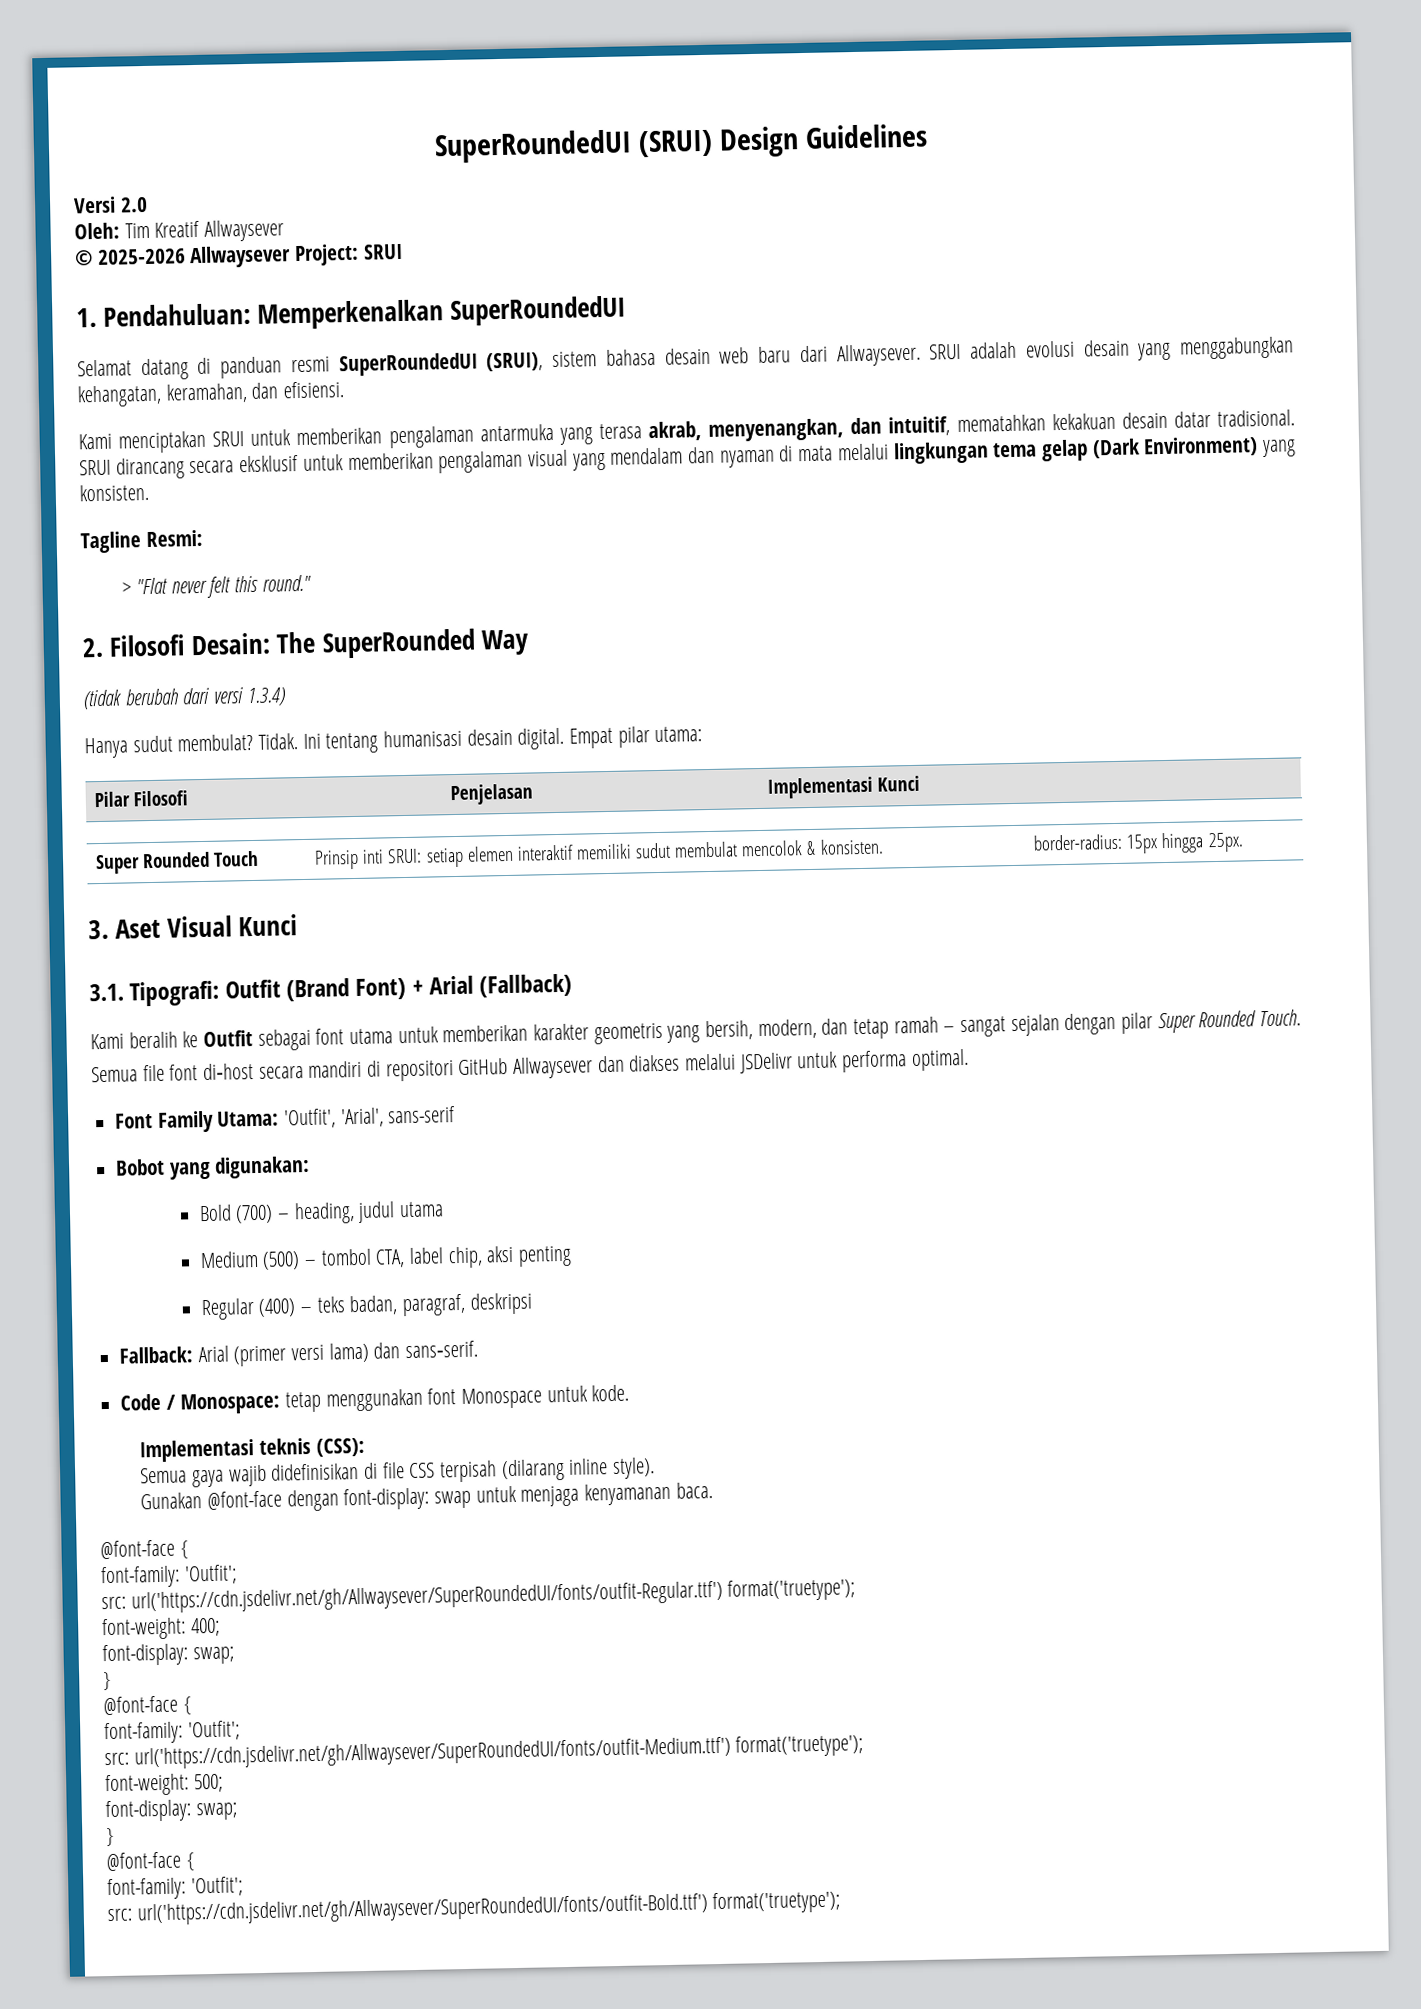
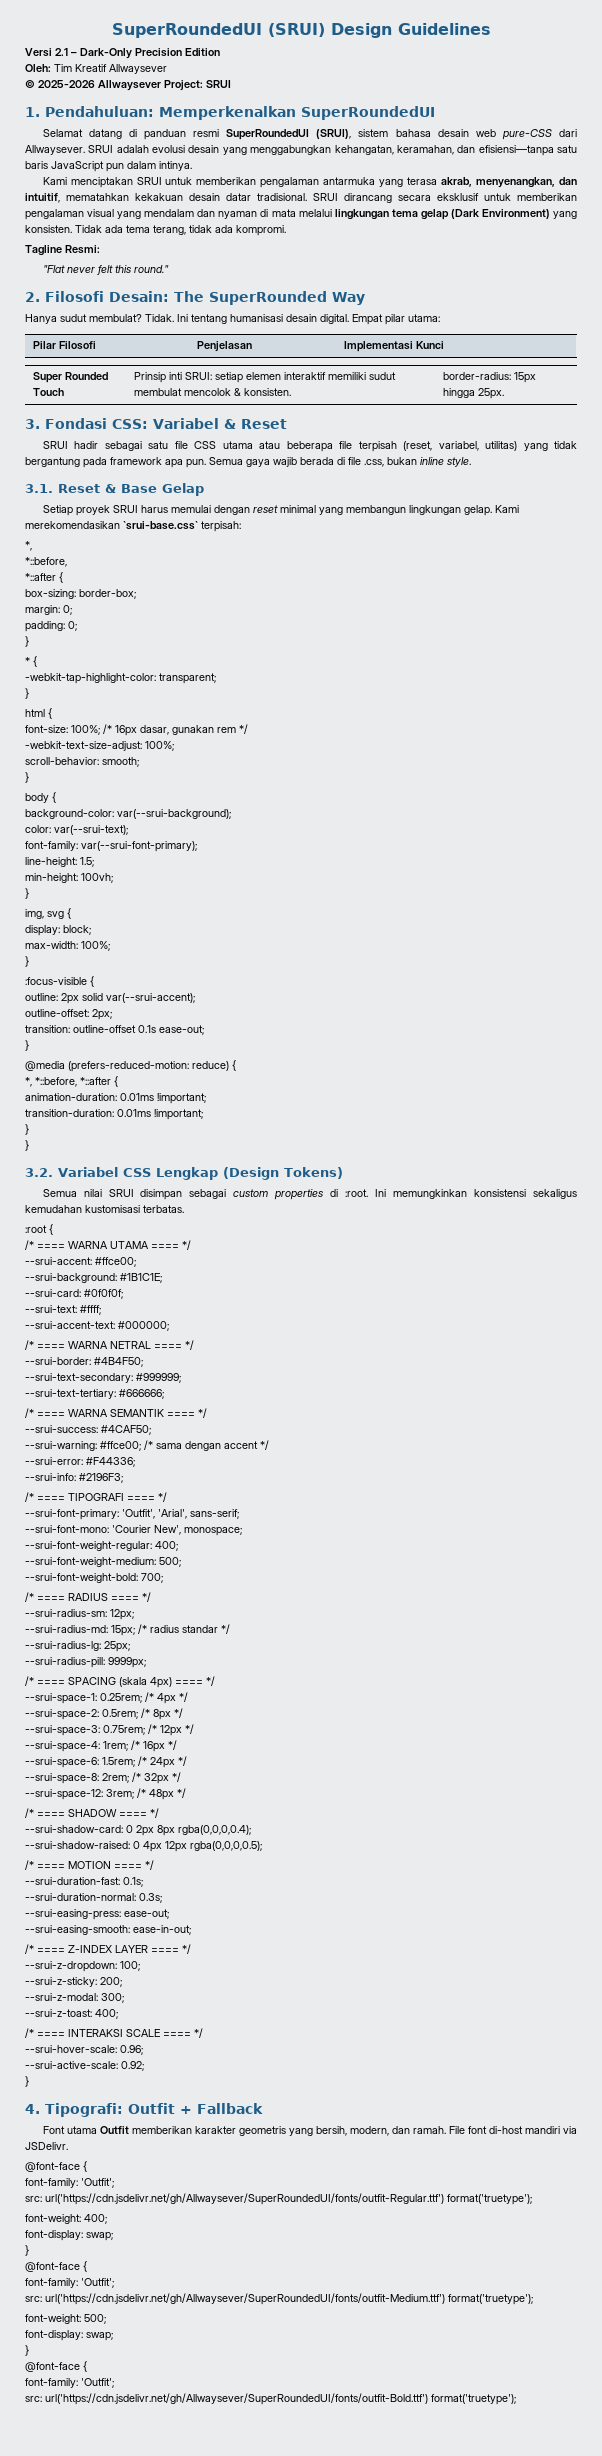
[119,196,148,213] 2.0 -> [55,48,220,59] 2.1 – Dark-Only Precision Edition
[758,346,792,363] baru -> [501,129,552,140] pure-CSS
[283,381,345,399] efisiensi. -> [478,145,578,156] [25,161,192,172] efisiensi—tanpa satu baris JavaScript pun dalam intinya.
(149, 492) none -> [75,225,286,236] Tidak ada tema terang, tidak ada kompromi.
[122,582,132,595] > -> (100, 249) none
[83,687,287,710] // (tidak berubah dari versi 1.3.4) -> (365, 298) none
[115,914,299,939] [89,973,573,1007] [90,1026,439,1051] Aset Visual Kunci // 3.1. Tipografi: Outfit (Brand Font) + Arial (Fallback) // Kami beralih ke Outfit sebagai font utama untuk -> [45,418,287,429] [42,441,577,452] [25,457,471,468] [25,483,204,496] [42,505,519,516] [25,521,241,532] [25,541,32,551] [25,557,67,567] [25,572,63,583] [25,589,136,599] [25,605,72,615] [25,621,77,632] [25,636,29,647] [25,656,37,667] [25,673,216,684] [25,688,29,699] [25,708,52,719] [25,724,248,736] [25,741,174,751] [25,757,139,767] [25,772,29,783] [25,792,56,803] [25,809,231,819] [25,825,128,835] [25,841,197,852] [25,857,94,867] [25,873,113,883] [25,888,29,899] [25,908,71,919] [25,925,91,936] [25,941,110,951] [25,956,29,967] [25,976,94,987] [25,993,195,1004] [25,1009,112,1020] [25,1025,204,1035] [25,1040,29,1051] [25,1060,236,1072] [25,1076,118,1087] [25,1093,206,1104] [25,1109,203,1120] [25,1124,29,1135] [25,1140,29,1151] [25,1167,343,1180] [42,1189,578,1200] [25,1205,184,1213] [25,1224,53,1235] [25,1240,191,1250] [25,1257,136,1267] [25,1273,162,1283] [25,1289,123,1299] [25,1305,101,1315] [25,1321,169,1331] [25,1340,194,1350] [25,1357,143,1367] [25,1373,181,1383] [25,1389,164,1399] [25,1408,207,1418] [25,1425,151,1435] [25,1440,269,1451] [25,1457,135,1467] [25,1473,123,1483] [25,1492,167,1502] [25,1509,239,1520] [25,1525,242,1536] [25,1541,178,1551] [25,1557,181,1567] [25,1573,163,1583] [25,1592,151,1602] [25,1609,134,1620] [25,1624,230,1636] [25,1641,130,1652] [25,1657,146,1668] [25,1676,215,1688] [25,1692,188,1704] [25,1708,183,1720] [25,1724,194,1736] [25,1740,177,1752] [25,1756,187,1768] [25,1772,181,1784] [25,1788,186,1800] [25,1808,159,1818] [25,1825,251,1836] [25,1841,262,1852] [25,1860,154,1870] [25,1877,143,1887] [25,1893,162,1903] [25,1909,169,1920] [25,1925,191,1935] [25,1944,191,1954] [25,1961,140,1972] [25,1977,122,1987] [25,1993,124,2003] [25,2009,118,2019] [25,2028,203,2038] [25,2045,143,2055] [25,2061,144,2071] [25,2076,29,2087] [25,2103,263,2117] [42,2126,129,2134] Fondasi CSS: Variabel & Reset // SRUI hadir sebagai satu file CSS utama atau beberapa file terpisah (reset, variabel, utilitas) yang tidak bergantung pada framework apa pun. Semua gaya wajib berada di file .css, bukan inline style. // 3.1. Reset & Base Gelap // Setiap proyek SRUI harus memulai dengan reset minimal yang membangun lingkungan gelap. Kami merekomendasikan `srui-base.css` terpisah: // *, // *::before, // *::after { // box-sizing: border-box; // margin: 0; // padding: 0; // } // * { // -webkit-tap-highlight-color: transparent; // } // html { // font-size: 100%; /* 16px dasar, gunakan rem */ // -webkit-text-size-adjust: 100%; // scroll-behavior: smooth; // } // body { // background-color: var(--srui-background); // color: var(--srui-text); // font-family: var(--srui-font-primary); // line-height: 1.5; // min-height: 100vh; // } // img, svg { // display: block; // max-width: 100%; // } // :focus-visible { // outline: 2px solid var(--srui-accent); // outline-offset: 2px; // transition: outline-offset 0.1s ease-out; // } // @media (prefers-reduced-motion: reduce) { // *, *::before, *::after { // animation-duration: 0.01ms !important; // transition-duration: 0.01ms !important; // } // } // 3.2. Variabel CSS Lengkap (Design Tokens) // Semua nilai SRUI disimpan sebagai custom properties di :root. Ini memungkinkan konsistensi sekaligus kemudahan kustomisasi terbatas. // :root { // /* ==== WARNA UTAMA ==== */ // --srui-accent: #ffce00; // --srui-background: #1B1C1E; // --srui-card: #0f0f0f; // --srui-text: #ffff; // --srui-accent-text: #000000; // /* ==== WARNA NETRAL ==== */ // --srui-border: #4B4F50; // --srui-text-secondary: #999999; // --srui-text-tertiary: #666666; // /* ==== WARNA SEMANTIK ==== */ // --srui-success: #4CAF50; // --srui-warning: #ffce00; /* sama dengan accent */ // --srui-error: #F44336; // --srui-info: #2196F3; // /* ==== TIPOGRAFI ==== */ // --srui-font-primary: 'Outfit', 'Arial', sans-serif; // --srui-font-mono: 'Courier New', monospace; // --srui-font-weight-regular: 400; // --srui-font-weight-medium: 500; // --srui-font-weight-bold: 700; // /* ==== RADIUS ==== */ // --srui-radius-sm: 12px; // --srui-radius-md: 15px; /* radius standar */ // --srui-radius-lg: 25px; // --srui-radius-pill: 9999px; // /* ==== SPACING (skala 4px) ==== */ // --srui-space-1: 0.25rem; /* 4px */ // --srui-space-2: 0.5rem; /* 8px */ // --srui-space-3: 0.75rem; /* 12px */ // --srui-space-4: 1rem; /* 16px */ // --srui-space-6: 1.5rem; /* 24px */ // --srui-space-8: 2rem; /* 32px */ // --srui-space-12: 3rem; /* 48px */ // /* ==== SHADOW ==== */ // --srui-shadow-card: 0 2px 8px rgba(0,0,0,0.4); // --srui-shadow-raised: 0 4px 12px rgba(0,0,0,0.5); // /* ==== MOTION ==== */ // --srui-duration-fast: 0.1s; // --srui-duration-normal: 0.3s; // --srui-easing-press: ease-out; // --srui-easing-smooth: ease-in-out; // /* ==== Z-INDEX LAYER ==== */ // --srui-z-dropdown: 100; // --srui-z-sticky: 200; // --srui-z-modal: 300; // --srui-z-toast: 400; // /* ==== INTERAKSI SCALE ==== */ // --srui-hover-scale: 0.96; // --srui-active-scale: 0.92; // } // 4. Tipografi: Outfit + Fallback // Font utama Outfit
[853,1009,1302,1040] [91,1048,969,1083] [115,1106,457,1133] [115,1155,311,1180] [198,1201,445,1225] [199,1245,573,1270] [200,1292,533,1321] [119,1340,479,1367] [120,1384,630,1415] [139,1437,365,1463] [140,1457,656,1488] [140,1482,713,1512] tetap ramah – sangat sejalan dengan pilar Super Rounded Touch. // Semua file font di‑host secara mandiri di repositori GitHub Allwaysever dan diakses melalui JSDelivr untuk performa optimal. // Font Family Utama: 'Outfit', 'Arial', sans-serif // Bobot yang digunakan: // Bold (700) – heading, judul utama // Medium (500) – tombol CTA, label chip, aksi penting // Regular (400) – teks badan, paragraf, deskripsi // Fallback: Arial (primer versi lama) dan sans‑serif. // Code / Monospace: tetap menggunakan font Monospace untuk kode. // Implementasi teknis (CSS): // Semua gaya wajib didefinisikan di file CSS terpisah (dilarang inline style). // Gunakan @font-face dengan font-display: swap untuk menjaga kenyamanan baca. -> [412,2126,577,2134] [25,2142,68,2150] ramah. File font di-host mandiri via JSDelivr.

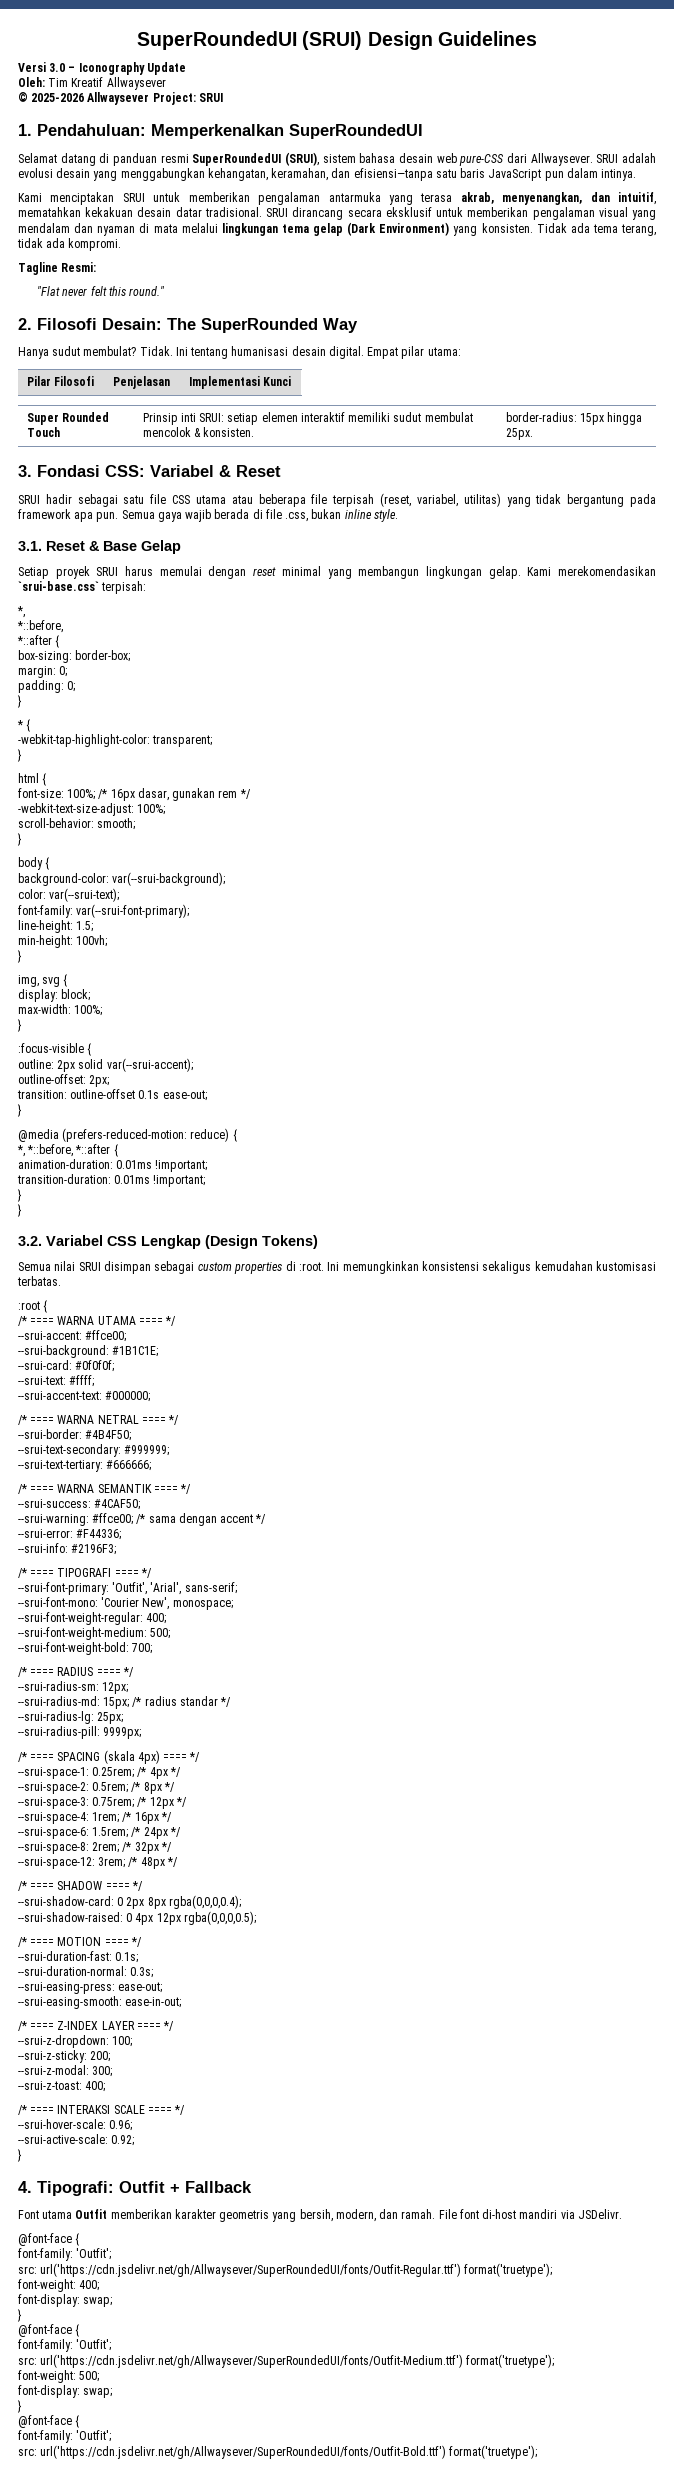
[55,48,220,59] 2.1 – Dark-Only Precision Edition -> [49,62,186,75] 3.0 – Iconography Update
[45,2193,444,2205] url('https://cdn.jsdelivr.net/gh/Allwaysever/SuperRoundedUI/fonts/outfit-Regular.ttf') -> [40,2263,462,2277] url('https://cdn.jsdelivr.net/gh/Allwaysever/SuperRoundedUI/fonts/Outfit-Regular.ttf')
[45,2293,445,2305] url('https://cdn.jsdelivr.net/gh/Allwaysever/SuperRoundedUI/fonts/outfit-Medium.ttf') -> [40,2354,464,2368] url('https://cdn.jsdelivr.net/gh/Allwaysever/SuperRoundedUI/fonts/Outfit-Medium.ttf')
[45,2393,428,2405] url('https://cdn.jsdelivr.net/gh/Allwaysever/SuperRoundedUI/fonts/outfit-Bold.ttf') -> [40,2445,447,2459] url('https://cdn.jsdelivr.net/gh/Allwaysever/SuperRoundedUI/fonts/Outfit-Bold.ttf')

